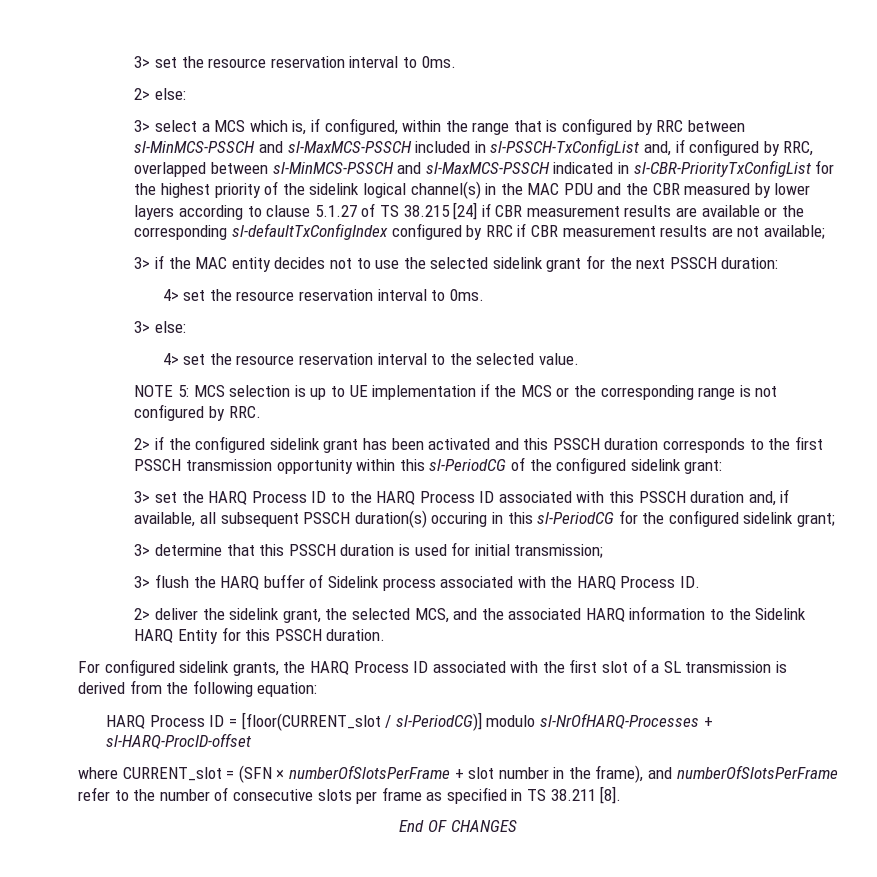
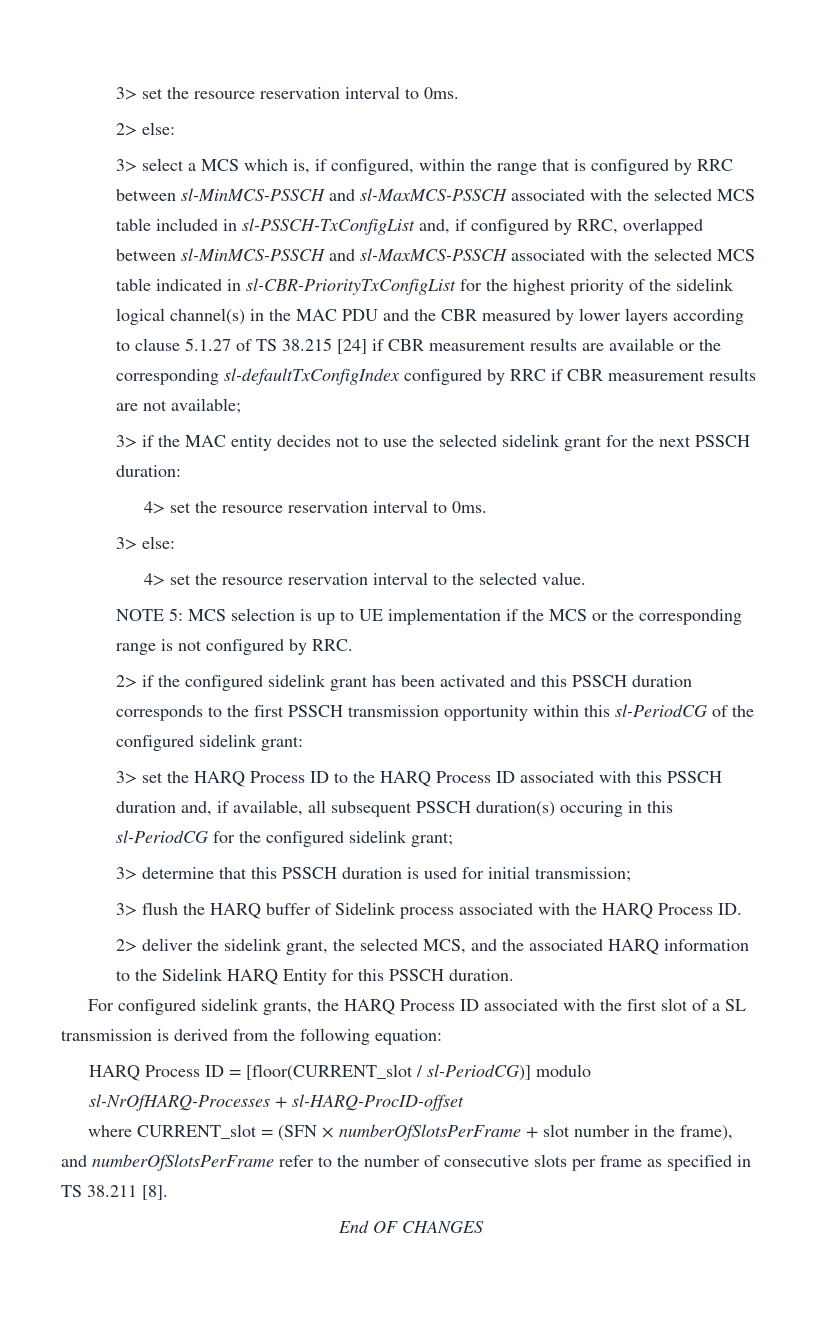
(412, 147) none -> [511,188,756,201] [116,218,152,231] associated with the selected MCS table
(550, 168) none -> [511,248,756,261] [116,278,152,291] associated with the selected MCS table

